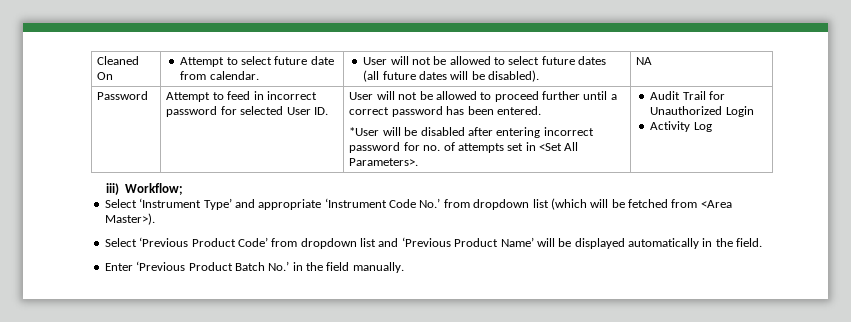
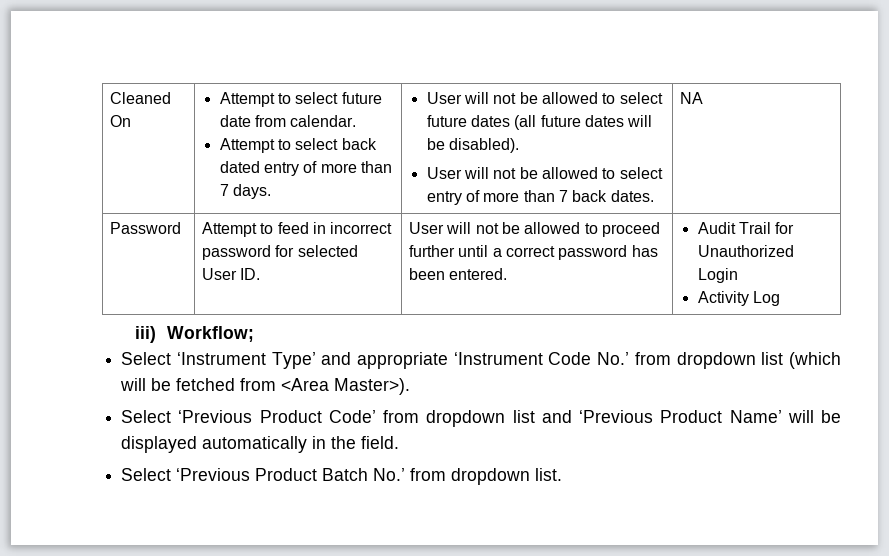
(259, 75) none -> [219,138,377,153] [219,161,393,176] [219,184,272,199] // Attempt to select back dated entry of more than 7 days.
(540, 76) none -> [426,167,663,179] [426,190,654,205] // User will not be allowed to select entry of more than 7 back dates.
[349,127,594,138] [349,142,579,153] [349,158,419,166] // *User will be disabled after entering incorrect password for no. of attempts set in <Set All Parameters>. -> (508, 274) none
[104,263,133,271] Enter -> [121,468,172,481] Select
[292,262,404,273] in the field manually. -> [410,468,563,485] from dropdown list.

